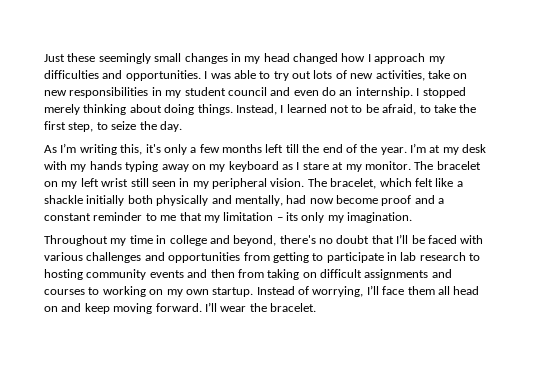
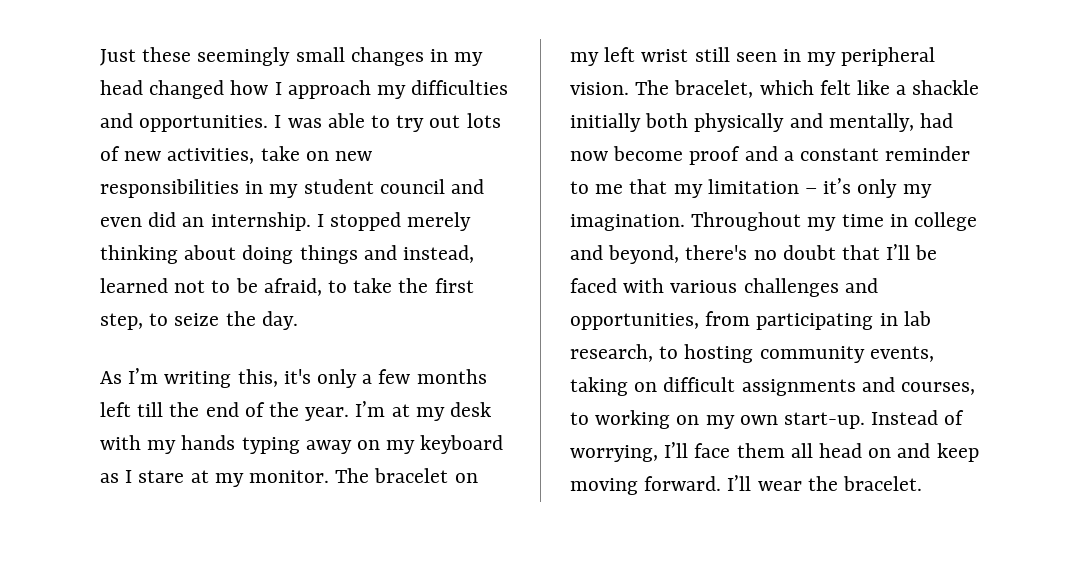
[322,87,336,96] do -> [148,212,177,227] did
[197,104,284,115] things. Instead, I -> [299,245,475,264] things and instead,
[286,212,298,221] its -> [823,178,852,194] it’s
(413, 217) // -> (685, 222) none
[168,252,384,263] opportunities from getting to participate -> [570,311,874,330] opportunities, from participating
[419,252,466,261] research -> [570,344,653,362] research,
[149,269,264,278] events and then from -> [869,346,934,362] events,
[44,289,85,295] courses -> [901,382,976,395] courses,
[212,287,254,297] startup. -> [784,412,866,429] start-up.

